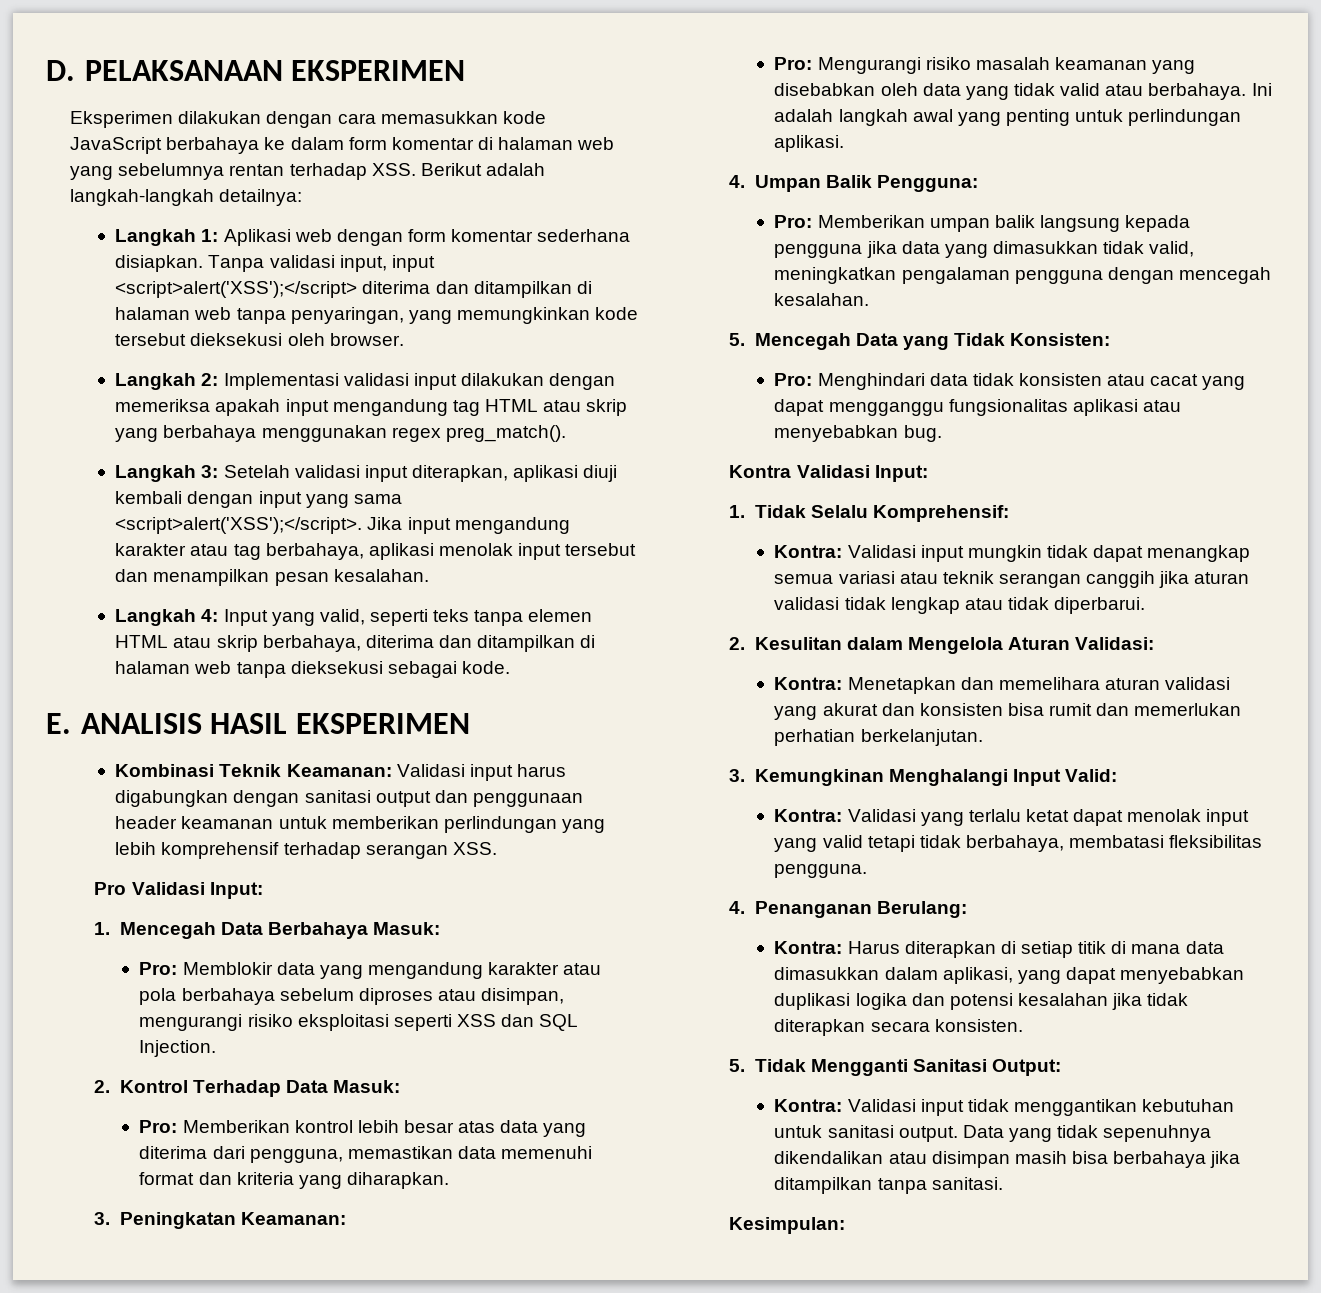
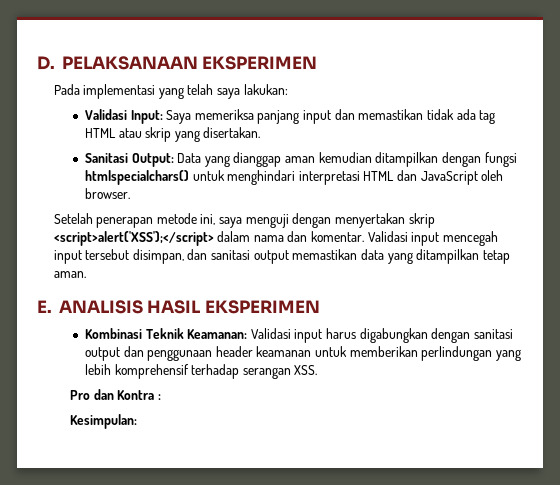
[70,111,546,128] [70,137,615,154] [70,163,545,180] [70,189,303,206] [115,229,631,246] [115,255,435,272] [115,281,592,298] [115,307,639,324] [115,333,404,346] [115,373,616,390] [115,399,448,416] Eksperimen dilakukan dengan cara memasukkan kode JavaScript berbahaya ke dalam form komentar di halaman web yang sebelumnya rentan terhadap XSS. Berikut adalah langkah-langkah detailnya: // Langkah 1: Aplikasi web dengan form komentar sederhana disiapkan. Tanpa validasi input, input <script>alert('XSS');</script> diterima dan ditampilkan di halaman web tanpa penyaringan, yang memungkinkan kode tersebut dieksekusi oleh browser. // Langkah 2: Implementasi validasi input dilakukan dengan memeriksa apakah input mengandung -> [53,84,288,99] [84,109,476,124] Pada implementasi yang telah saya lakukan: // Validasi Input: Saya memeriksa panjang input dan memastikan tidak ada
[163,425,566,442] [115,465,618,482] [115,491,402,508] [115,517,570,534] [115,543,637,560] [115,569,429,586] [115,609,593,626] [115,635,596,652] [115,661,510,678] berbahaya menggunakan regex preg_match(). // Langkah 3: Setelah validasi input diterapkan, aplikasi diuji kembali dengan input yang sama <script>alert('XSS');</script>. Jika input mengandung karakter atau tag berbahaya, aplikasi menolak input tersebut dan menampilkan pesan kesalahan. // Langkah 4: Input yang valid, seperti teks tanpa elemen HTML atau skrip berbahaya, diterima dan ditampilkan di halaman web tanpa dieksekusi sebagai kode. -> [203,127,261,138] [84,152,517,167] [84,170,504,185] [84,188,130,199] [53,213,435,228] [53,231,499,246] [53,249,510,264] [53,271,86,278] disertakan. // Sanitasi Output: Data yang dianggap aman kemudian ditampilkan dengan fungsi htmlspecialchars() untuk menghindari interpretasi HTML dan JavaScript oleh browser. // Setelah penerapan metode ini, saya menguji dengan menyertakan skrip <script>alert('XSS');</script> dalam nama dan komentar. Validasi input mencegah input tersebut disimpan, dan sanitasi output memastikan data yang ditampilkan tetap aman.
[131,882,263,899] [94,922,441,939] [139,962,602,979] [139,988,565,1005] [139,1014,579,1031] [139,1040,217,1057] [94,1080,401,1097] [139,1120,587,1137] [139,1146,593,1163] [139,1172,449,1189] [94,1212,347,1229] [774,57,1196,74] [774,83,1272,100] [774,109,1242,126] [774,135,845,152] [729,175,979,192] [774,215,1191,232] [774,241,1195,258] [774,267,1271,284] [774,293,870,306] [729,333,1111,350] [774,373,1246,390] [774,399,1181,416] [774,425,942,442] [729,465,928,482] [729,505,1010,522] [774,545,1251,562] [774,571,1250,588] [774,597,1146,614] [729,637,1155,654] [774,677,1231,694] [774,703,1242,720] [774,729,983,746] [729,769,1118,786] [774,809,1250,826] [774,835,1263,852] [774,864,868,878] [729,901,968,918] [774,941,1224,958] [774,967,1245,984] [774,993,1189,1010] [774,1019,1023,1036] [729,1059,1062,1076] [774,1099,1235,1116] [774,1125,1212,1142] [774,1151,1241,1168] [774,1177,1003,1194] Validasi Input: // 1. Mencegah Data Berbahaya Masuk: // Pro: Memblokir data yang mengandung karakter atau pola berbahaya sebelum diproses atau disimpan, mengurangi risiko eksploitasi seperti XSS dan SQL Injection. // 2. Kontrol Terhadap Data Masuk: // Pro: Memberikan kontrol lebih besar atas data yang diterima dari pengguna, memastikan data memenuhi format dan kriteria yang diharapkan. // 3. Peningkatan Keamanan: // Pro: Mengurangi risiko masalah keamanan yang disebabkan oleh data yang tidak valid atau berbahaya. Ini adalah langkah awal yang penting untuk perlindungan aplikasi. // 4. Umpan Balik Pengguna: // Pro: Memberikan umpan balik langsung kepada pengguna jika data yang dimasukkan tidak valid, meningkatkan pengalaman pengguna dengan mencegah kesalahan. // 5. Mencegah Data yang Tidak Konsisten: // Pro: Menghindari data tidak konsisten atau cacat yang dapat mengganggu fungsionalitas aplikasi atau menyebabkan bug. // Kontra Validasi Input: // 1. Tidak Selalu Komprehensif: // Kontra: Validasi input mungkin tidak dapat menangkap semua variasi atau teknik serangan canggih jika aturan validasi tidak lengkap atau tidak diperbarui. // 2. Kesulitan dalam Mengelola Aturan Validasi: // Kontra: Menetapkan dan memelihara aturan validasi yang akurat dan konsisten bisa rumit dan memerlukan perhatian berkelanjutan. // 3. Kemungkinan Menghalangi Input Valid: // Kontra: Validasi yang terlalu ketat dapat menolak input yang valid tetapi tidak berbahaya, membatasi fleksibilitas pengguna. // 4. Penanganan Berulang: // Kontra: Harus diterapkan di setiap titik di mana data dimasukkan dalam aplikasi, yang dapat menyebabkan duplikasi logika dan potensi kesalahan jika tidak diterapkan secara konsisten. // 5. Tidak Mengganti Sanitasi Output: // Kontra: Validasi input tidak menggantikan kebutuhan untuk sanitasi output. Data yang tidak sepenuhnya dikendalikan atau disimpan masih bisa berbahaya jika ditampilkan tanpa sanitasi. -> [93,389,161,400] dan Kontra :

